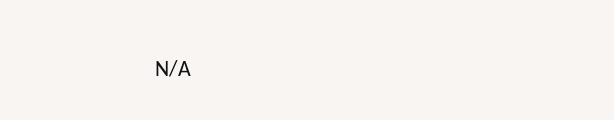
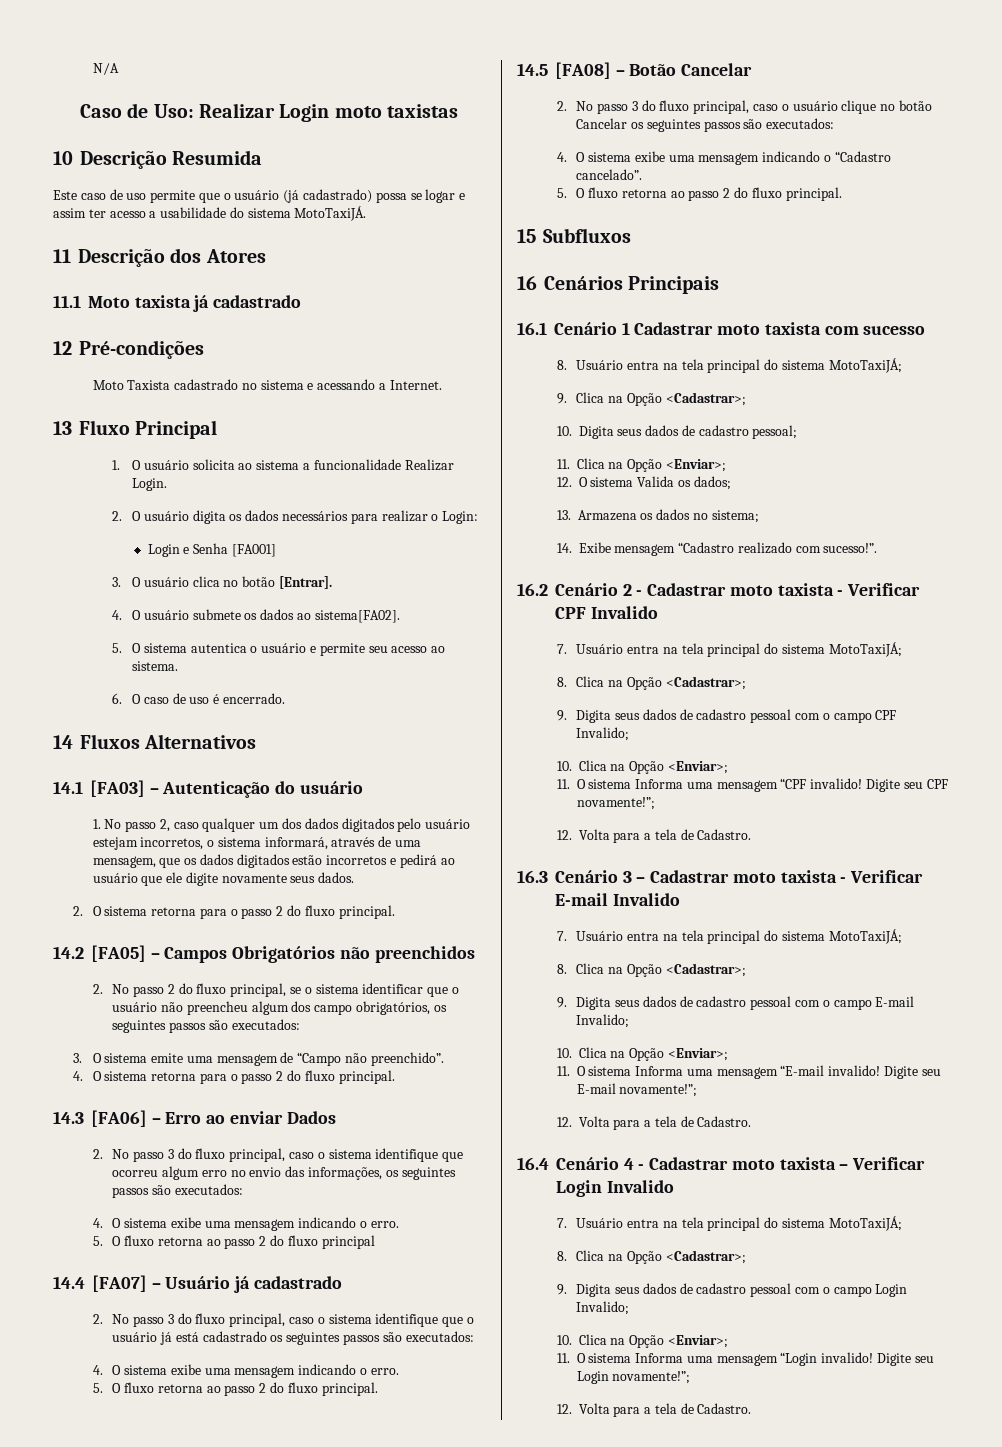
(191, 68) none -> [80,103,458,122] [53,150,263,169] [53,189,466,203] [53,206,367,221] [53,248,266,267] [53,295,302,312] [53,340,204,359] [92,379,442,390] [53,420,218,439] [112,459,454,471] [132,478,168,491] [112,510,479,524] [147,543,276,557] [112,576,333,589] [112,609,400,623] [112,643,446,656] [132,661,179,671] [112,693,286,704] [53,734,257,749] [53,780,363,798] [92,818,471,832] [92,836,422,850] [92,854,455,868] [92,872,355,886] [72,905,395,919] [53,945,475,963] [92,983,459,997] [112,1001,447,1015] [112,1019,300,1033] [72,1052,444,1066] [72,1070,395,1084] [53,1110,336,1127] [92,1148,464,1162] [112,1166,456,1180] [112,1184,243,1198] [92,1217,399,1231] [92,1235,375,1249] [53,1275,342,1293] [92,1313,474,1327] [112,1331,474,1345] [92,1364,399,1378] [92,1382,378,1396] [517,62,753,79] [556,100,932,114] [576,118,835,132] [556,151,891,165] [576,169,643,180] [556,187,842,201] [517,228,631,243] [517,276,720,294] [517,322,926,335] [556,358,902,373] [556,392,746,406] [556,425,798,439] [556,458,726,472] [556,476,731,490] [556,509,759,523] [556,542,878,556] [517,583,921,596] [555,606,658,619] [556,642,902,657] [556,676,746,690] [556,709,897,723] [576,727,630,741] [556,760,728,774] [556,778,948,792] [576,797,655,810] [556,829,752,843] [517,870,924,883] [555,893,680,906] [556,929,902,944] [556,963,746,977] [556,996,915,1010] [576,1014,630,1028] [556,1047,728,1061] [556,1065,941,1079] [576,1083,698,1097] [556,1116,752,1130] [517,1157,926,1170] [556,1180,674,1197] [556,1216,902,1231] [556,1250,746,1264] [556,1283,908,1297] [576,1301,630,1315] [556,1334,728,1348] [556,1352,934,1366] [576,1371,691,1384] [556,1403,752,1417] // Caso de Uso: Realizar Login moto taxistas // 10 Descrição Resumida // Este caso de uso permite que o usuário (já cadastrado) possa se logar e assim ter acesso a usabilidade do sistema MotoTaxiJÁ. // 11 Descrição dos Atores // 11.1 Moto taxista já cadastrado // 12 Pré-condições // Moto Taxista cadastrado no sistema e acessando a Internet. // 13 Fluxo Principal // 1. O usuário solicita ao sistema a funcionalidade Realizar Login. // 2. O usuário digita os dados necessários para realizar o Login: // Login e Senha [FA001] // 3. O usuário clica no botão [Entrar]. // 4. O usuário submete os dados ao sistema[FA02]. // 5. O sistema autentica o usuário e permite seu acesso ao sistema. // 6. O caso de uso é encerrado. // 14 Fluxos Alternativos // 14.1 [FA03] – Autenticação do usuário // 1. No passo 2, caso qualquer um dos dados digitados pelo usuário estejam incorretos, o sistema informará, através de uma mensagem, que os dados digitados estão incorretos e pedirá ao usuário que ele digite novamente seus dados. // 2. O sistema retorna para o passo 2 do fluxo principal. // 14.2 [FA05] – Campos Obrigatórios não preenchidos // 2. No passo 2 do fluxo principal, se o sistema identificar que o usuário não preencheu algum dos campo obrigatórios, os seguintes passos são executados: // 3. O sistema emite uma mensagem de “Campo não preenchido”. // 4. O sistema retorna para o passo 2 do fluxo principal. // 14.3 [FA06] – Erro ao enviar Dados // 2. No passo 3 do fluxo principal, caso o sistema identifique que ocorreu algum erro no envio das informações, os seguintes passos são executados: // 4. O sistema exibe uma mensagem indicando o erro. // 5. O fluxo retorna ao passo 2 do fluxo principal // 14.4 [FA07] – Usuário já cadastrado // 2. No passo 3 do fluxo principal, caso o sistema identifique que o usuário já está cadastrado os seguintes passos são executados: // 4. O sistema exibe uma mensagem indicando o erro. // 5. O fluxo retorna ao passo 2 do fluxo principal. // 14.5 [FA08] – Botão Cancelar // 2. No passo 3 do fluxo principal, caso o usuário clique no botão Cancelar os seguintes passos são executados: // 4. O sistema exibe uma mensagem indicando o “Cadastro cancelado”. // 5. O fluxo retorna ao passo 2 do fluxo principal. // 15 Subfluxos // 16 Cenários Principais // 16.1 Cenário 1 Cadastrar moto taxista com sucesso // 8. Usuário entra na tela principal do sistema MotoTaxiJÁ; // 9. Clica na Opção <Cadastrar>; // 10. Digita seus dados de cadastro pessoal; // 11. Clica na Opção <Enviar>; // 12. O sistema Valida os dados; // 13. Armazena os dados no sistema; // 14. Exibe mensagem “Cadastro realizado com sucesso!”. // 16.2 Cenário 2 - Cadastrar moto taxista - Verificar CPF Invalido // 7. Usuário entra na tela principal do sistema MotoTaxiJÁ; // 8. Clica na Opção <Cadastrar>; // 9. Digita seus dados de cadastro pessoal com o campo CPF Invalido; // 10. Clica na Opção <Enviar>; // 11. O sistema Informa uma mensagem “CPF invalido! Digite seu CPF novamente!”; // 12. Volta para a tela de Cadastro. // 16.3 Cenário 3 – Cadastrar moto taxista - Verificar E-mail Invalido // 7. Usuário entra na tela principal do sistema MotoTaxiJÁ; // 8. Clica na Opção <Cadastrar>; // 9. Digita seus dados de cadastro pessoal com o campo E-mail Invalido; // 10. Clica na Opção <Enviar>; // 11. O sistema Informa uma mensagem “E-mail invalido! Digite seu E-mail novamente!”; // 12. Volta para a tela de Cadastro. // 16.4 Cenário 4 - Cadastrar moto taxista – Verificar Login Invalido // 7. Usuário entra na tela principal do sistema MotoTaxiJÁ; // 8. Clica na Opção <Cadastrar>; // 9. Digita seus dados de cadastro pessoal com o campo Login Invalido; // 10. Clica na Opção <Enviar>; // 11. O sistema Informa uma mensagem “Login invalido! Digite seu Login novamente!”; // 12. Volta para a tela de Cadastro.

